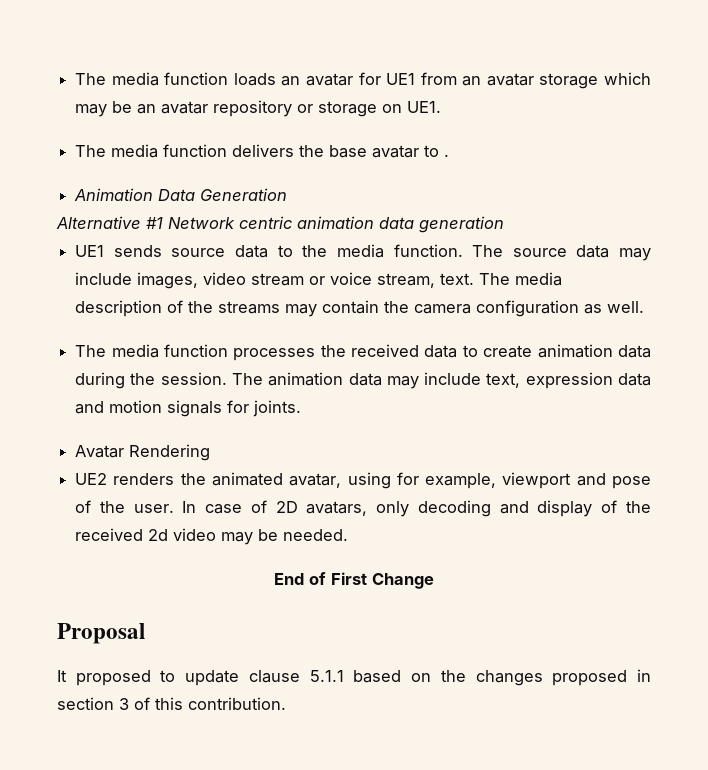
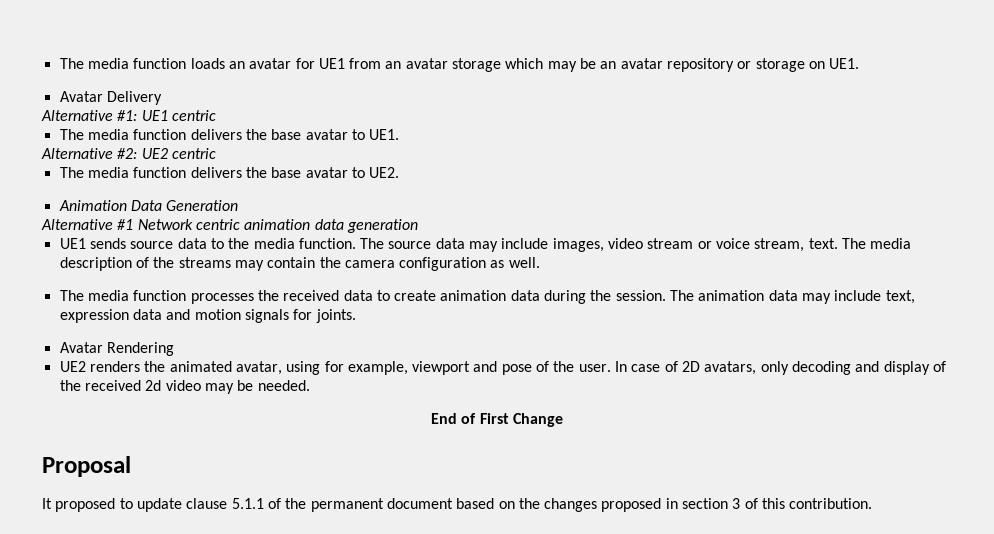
[75,144,450,158] // The media function delivers the base avatar to . -> [59,91,162,105] [41,110,216,121] [59,129,400,140] [41,148,216,159] [59,167,400,178] // Avatar Delivery // Alternative #1: UE1 centric // The media function delivers the base avatar to UE1. // Alternative #2: UE2 centric // The media function delivers the base avatar to UE2.
(344, 676) none -> [267,498,453,512] of the permanent document

